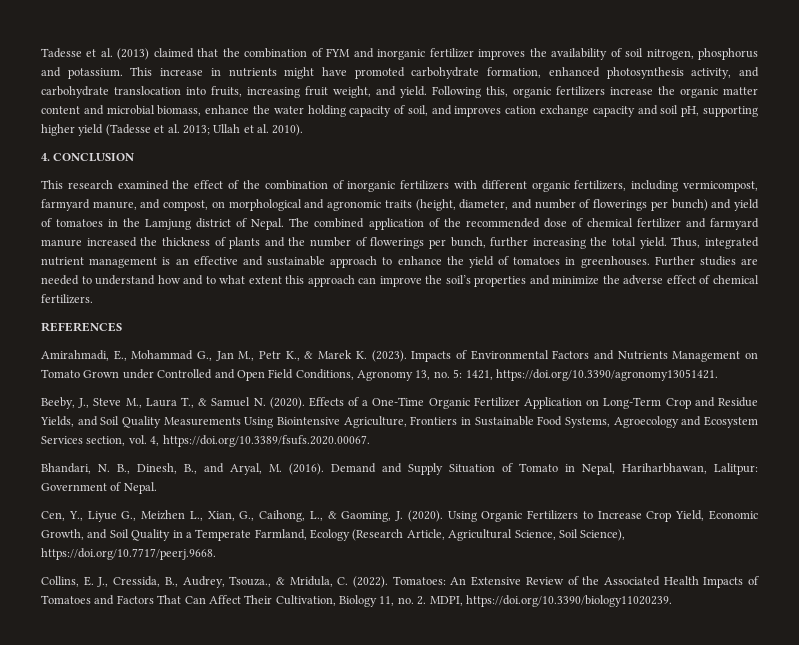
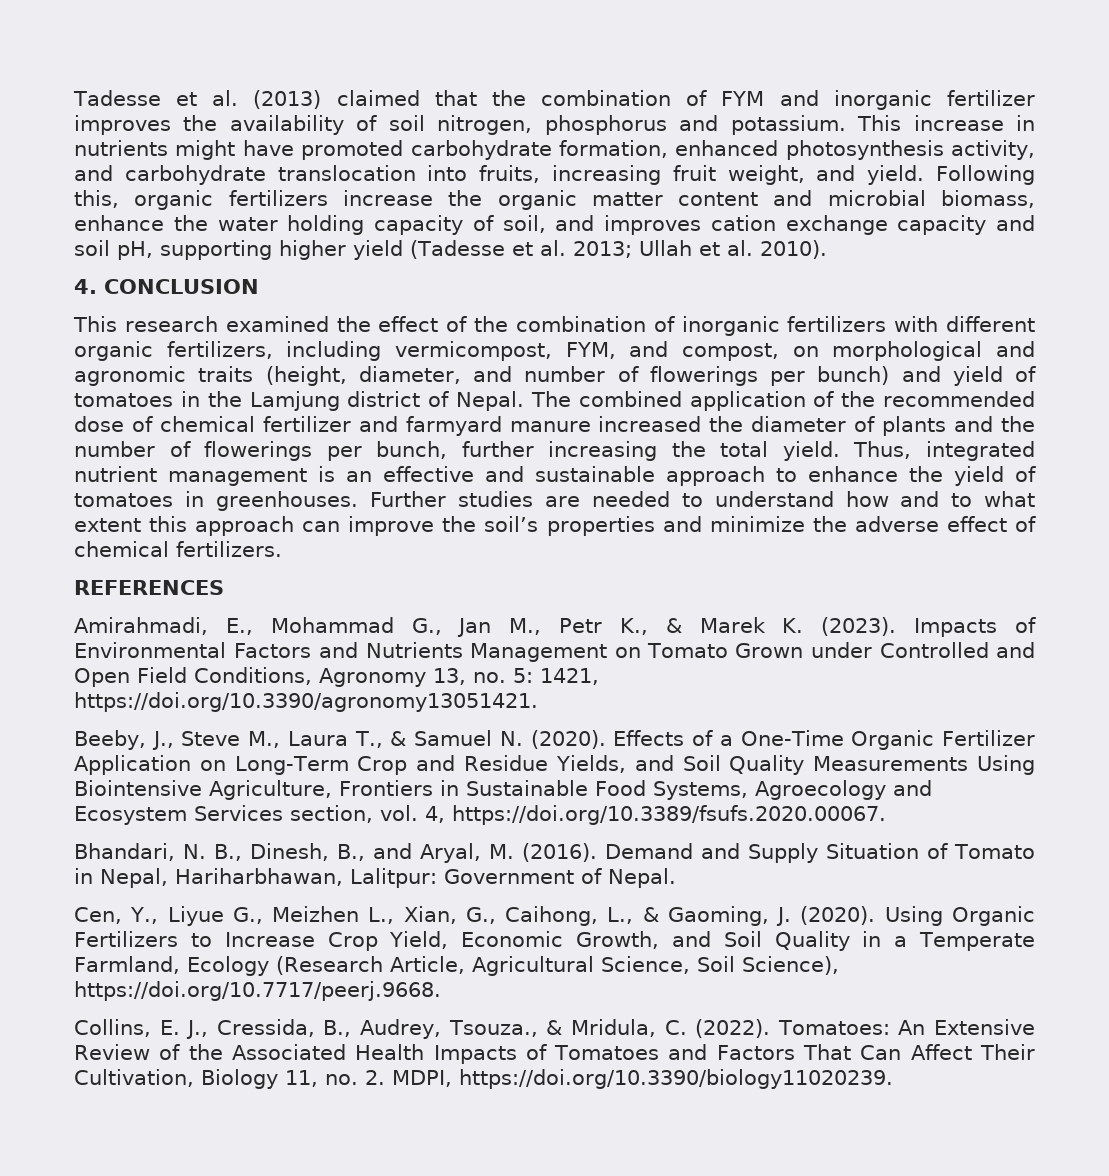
[41,199,137,211] farmyard manure, -> [565,342,616,359] FYM,
[161,237,210,246] thickness -> [751,416,847,432] diameter

